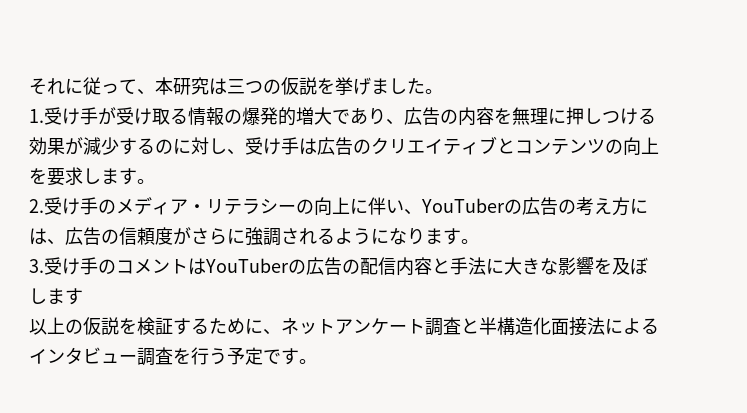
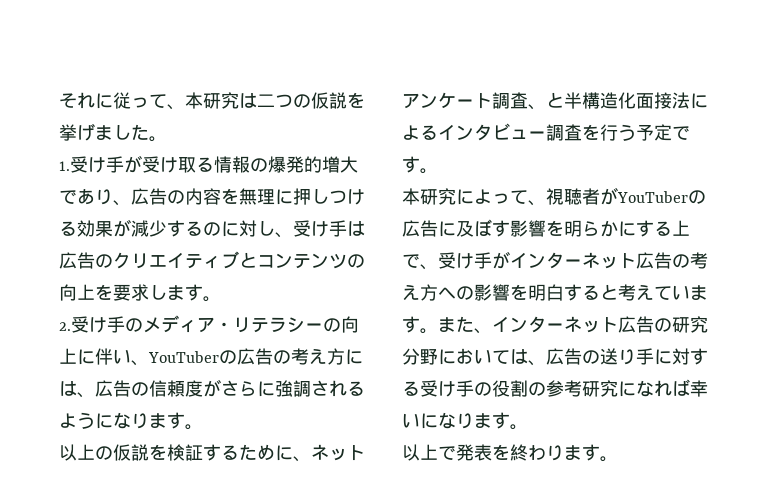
[227,79,245,94] 三 -> [257,94,275,107] 二
[29,257,648,276] [29,288,83,305] // 3.受け手のコメントはYouTuberの広告の配信内容と手法に大きな影響を及ぼします -> (203, 427) none
(461, 326) none -> [528,104,546,110] 、
(317, 361) none -> [402,187,706,206] [402,219,690,237] [402,251,708,270] [402,284,708,301] [402,316,708,334] [402,348,708,366] [402,379,708,397] [402,412,528,430] [402,444,618,462] // 本研究によって、視聴者がYouTuberの広告に及ぼす影響を明らかにする上で、受け手がインターネット広告の考え方への影響を明白すると考えています。また、インターネット広告の研究分野においては、広告の送り手に対する受け手の役割の参考研究になれば幸いになります。 // 以上で発表を終わります。

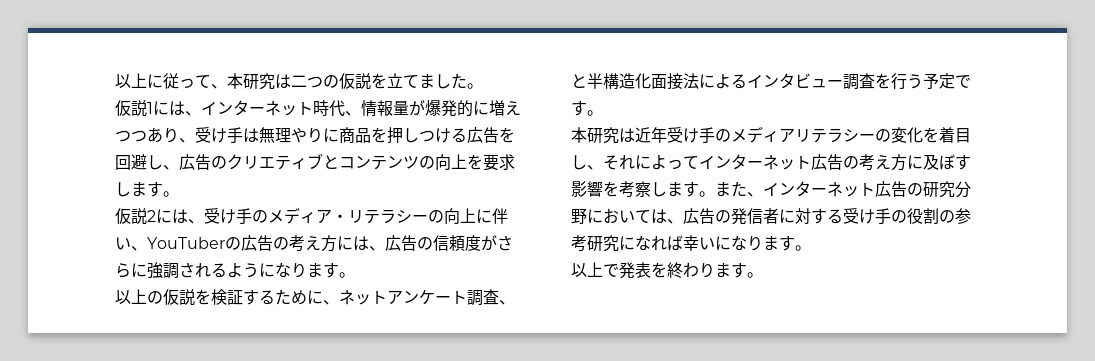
[59,92,95,109] それ -> [115,73,147,88] 以上
[59,123,95,141] 挙げ -> [387,73,419,88] 立て
[59,155,358,173] [59,188,365,206] [59,219,365,238] 1.受け手が受け取る情報の爆発的増大であり、広告の内容を無理に押しつける効果が減少するのに対し、受け手は -> [115,100,521,117] [115,127,515,144] [115,154,179,170] 仮説1には、インターネット時代、情報量が爆発的に増えつつあり、受け手は無理やりに商品を押しつける広告を回避し、
[167,252,185,268] イ -> (275, 162) none
[59,322,71,331] 2. -> [115,208,204,224] 仮説2には、
[456,187,706,206] [402,219,690,237] [402,251,510,270] によって、視聴者がYouTuberの広告に及ぼす影響を明らかにする上で、受け手が -> [619,126,971,144] [571,155,699,170] は近年受け手のメディアリテラシーの変化を着目し、それによって
[438,284,690,301] への影響を明白すると考えてい -> [907,154,971,170] [571,181,667,198] に及ぼす影響を考察し
[600,348,654,365] 送り手 -> [731,208,779,225] 発信者

